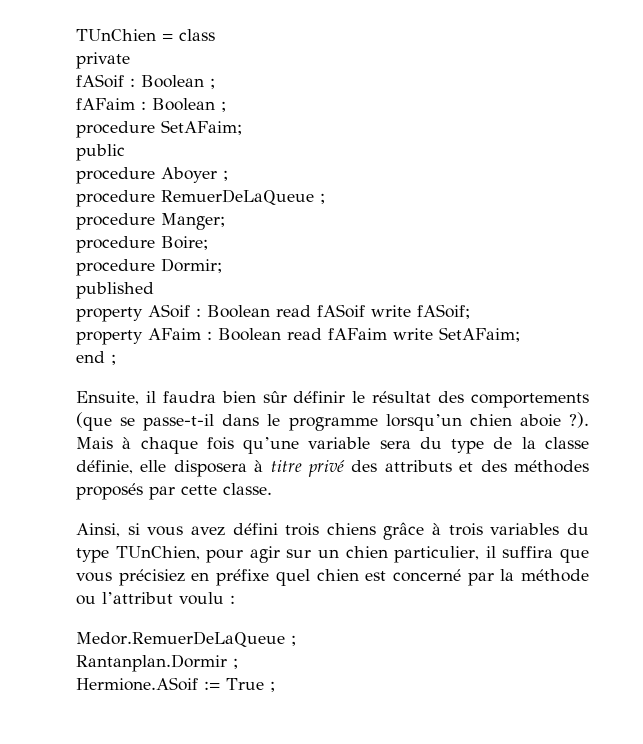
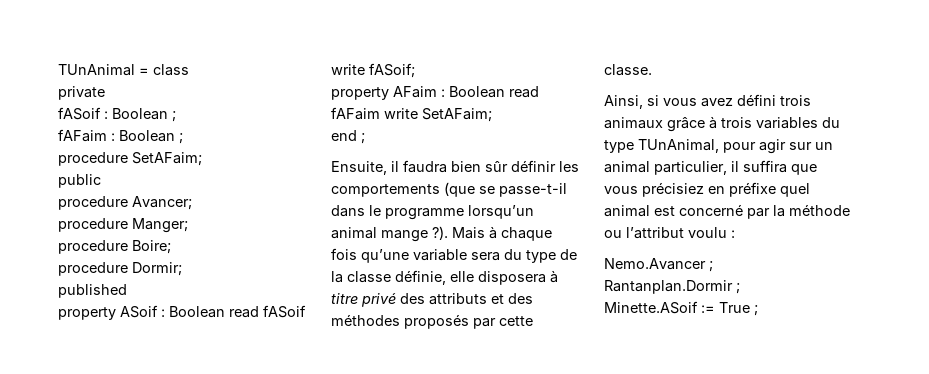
[76,29,156,41] TUnChien -> [58,64,135,76] TUnAnimal
[161,167,228,183] [76,189,325,207] Aboyer ; // procedure RemuerDeLaQueue ; -> [132,196,192,210] Avancer;
[352,391,465,403] le résultat des -> [559,161,579,172] les
[469,414,561,427] chien aboie -> [331,227,428,242] animal mange
[326,523,376,535] chiens -> [604,117,663,129] animaux
[115,546,200,560] TUnChien, -> [638,139,719,153] TUnAnimal,
[345,546,388,558] chien -> [604,161,650,173] animal
[316,569,359,581] chien -> [604,205,650,217] animal
[76,631,285,647] Medor.RemuerDeLaQueue -> [604,258,706,270] Nemo.Avancer
[76,677,198,691] Hermione.ASoif -> [604,301,698,314] Minette.ASoif

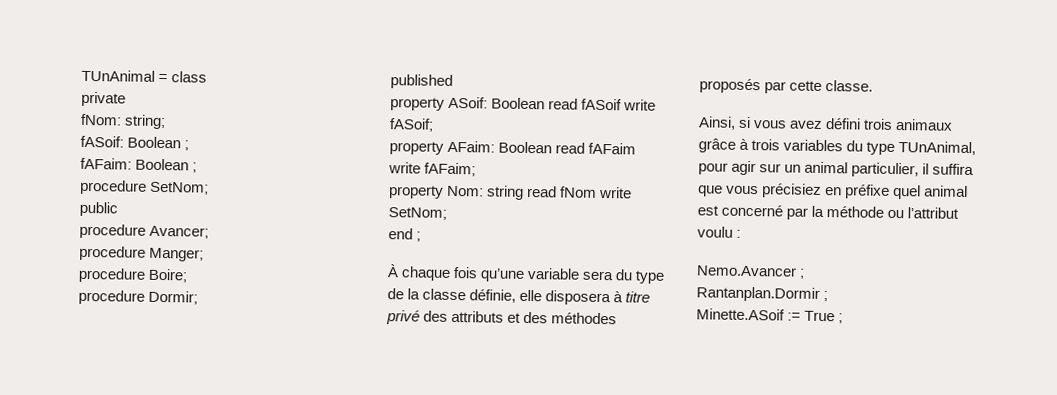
[58,107,176,122] [58,129,115,142] fASoif : Boolean ; // fAFaim : -> [80,113,167,130] [80,135,190,151] [80,157,132,170] fNom: string; // fASoif: Boolean ; // fAFaim:
[132,152,202,166] SetAFaim; -> [150,181,210,195] SetNom;
[120,305,165,318] ASoif : -> [448,96,489,109] ASoif:
[393,86,445,98] AFaim : -> [447,140,496,153] AFaim:
[422,108,492,122] [331,130,365,144] [331,160,579,175] [331,182,567,197] [331,205,534,220] [331,226,497,242] SetAFaim; // end ; // Ensuite, il faudra bien sûr définir les comportements (que se passe-t-il dans le programme lorsqu’un animal mange ?). Mais à -> [424,162,477,177] [388,185,633,200] [388,207,447,220] [388,228,422,242] [387,264,399,278] fAFaim; // property Nom: string read fNom write SetNom; // end ; // À

